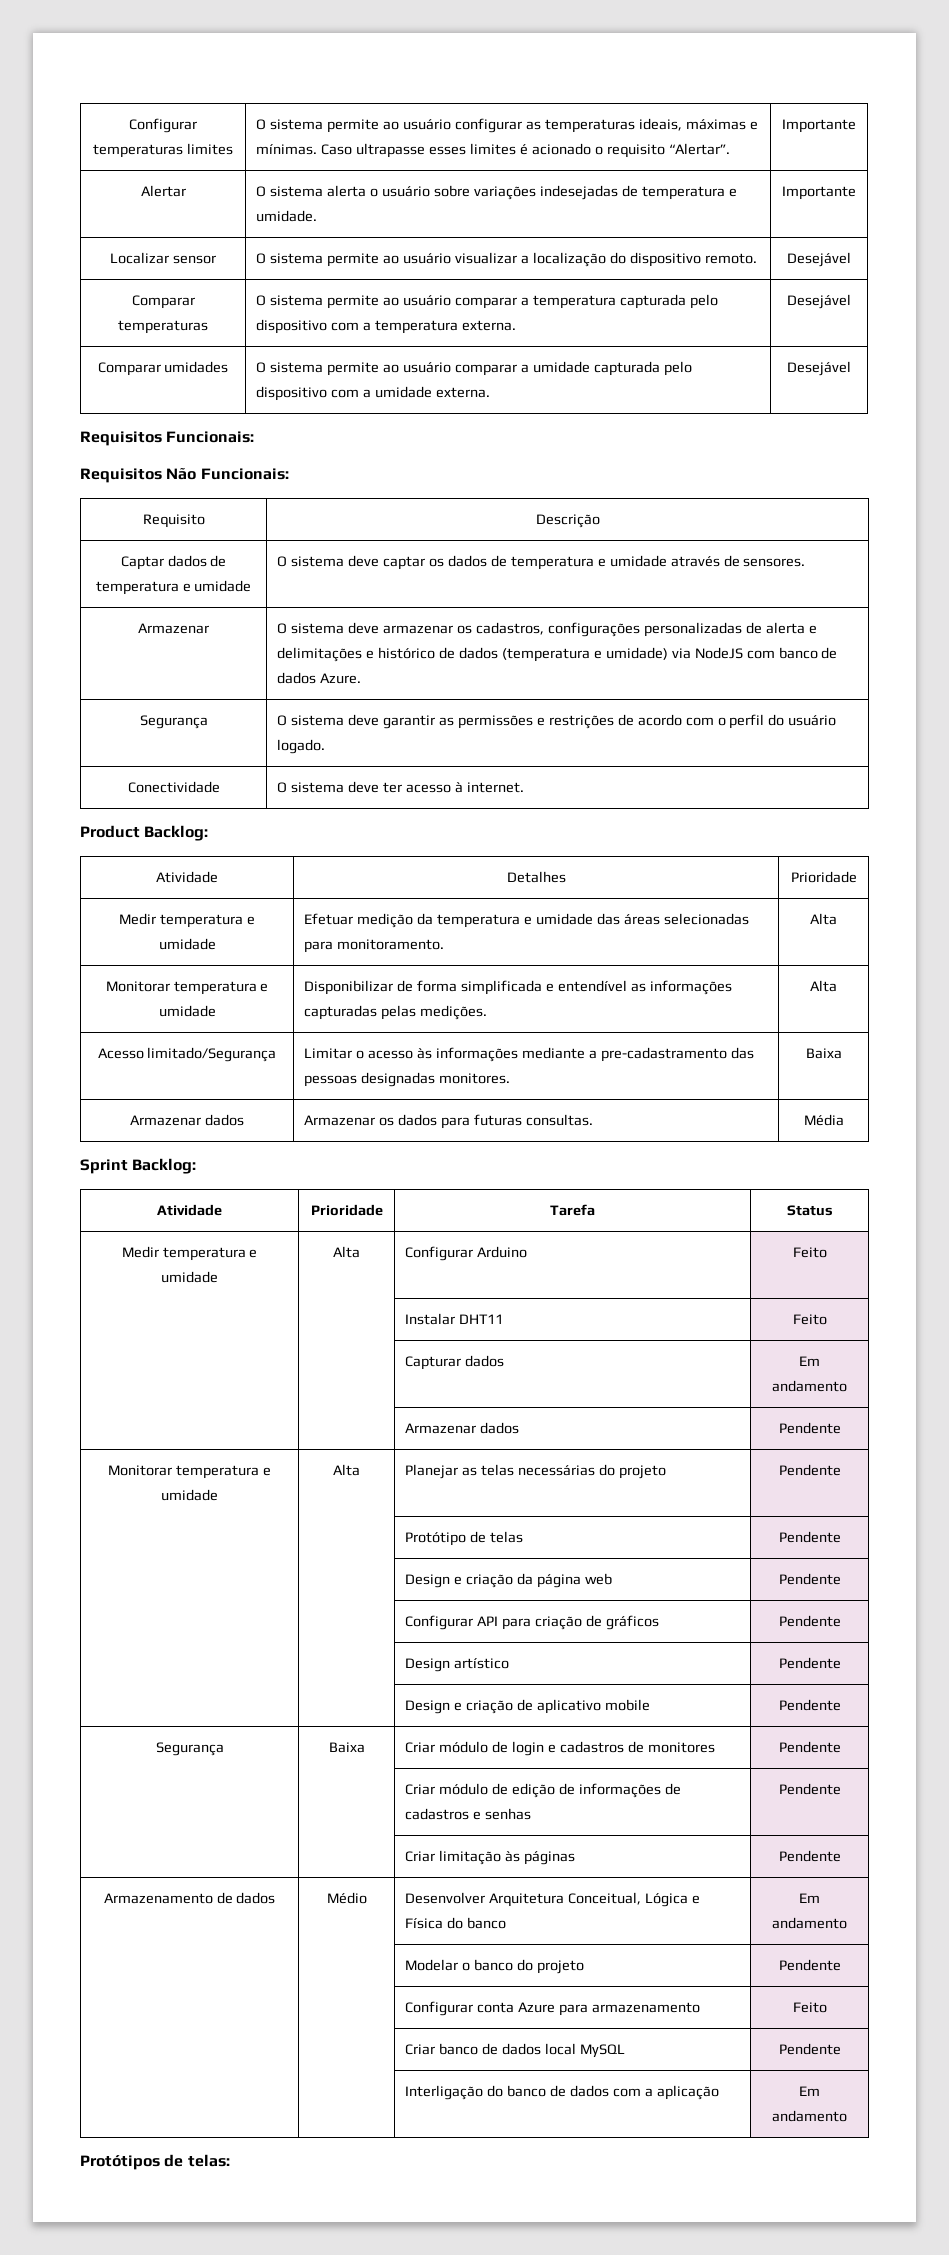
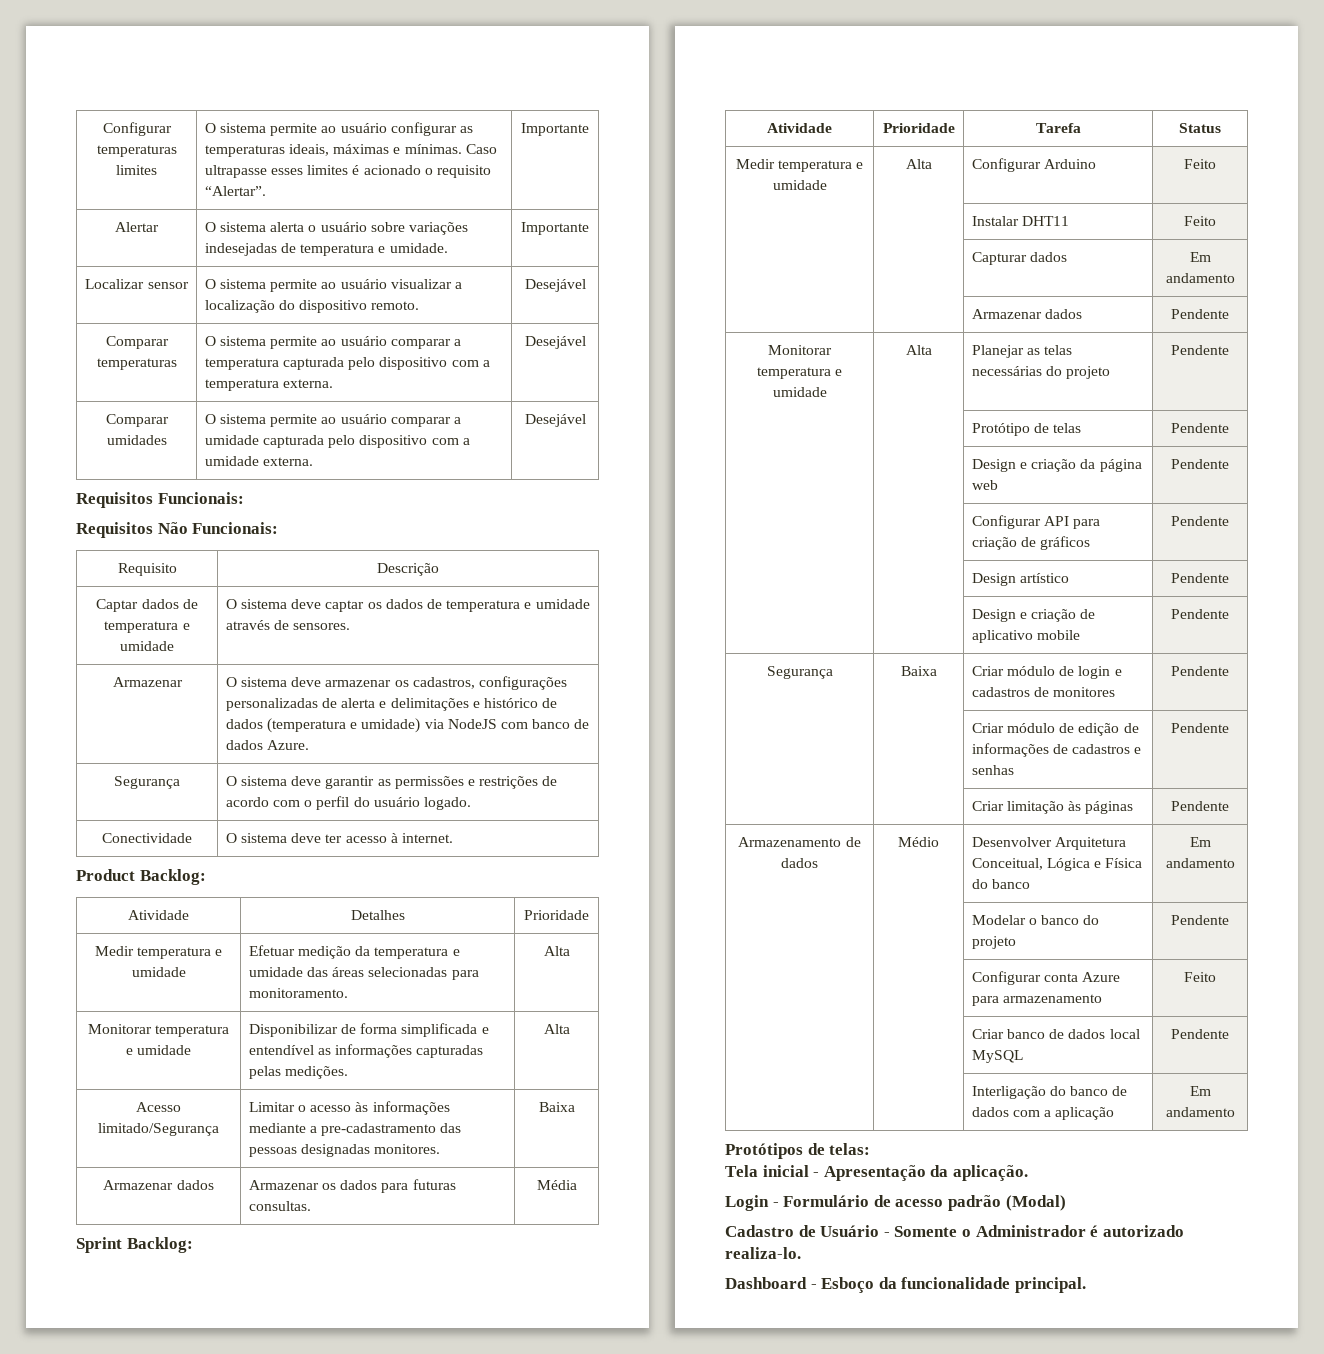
(230, 2160) none -> [725,1165,1028,1181] [725,1195,1066,1211] [725,1225,1184,1237] [725,1247,801,1259] [725,1277,1086,1293] // Tela inicial - Apresentação da aplicação. // Login - Formulário de acesso padrão (Modal) // Cadastro de Usuário - Somente o Administrador é autorizado realiza-lo. // Dashboard - Esboço da funcionalidade principal.

